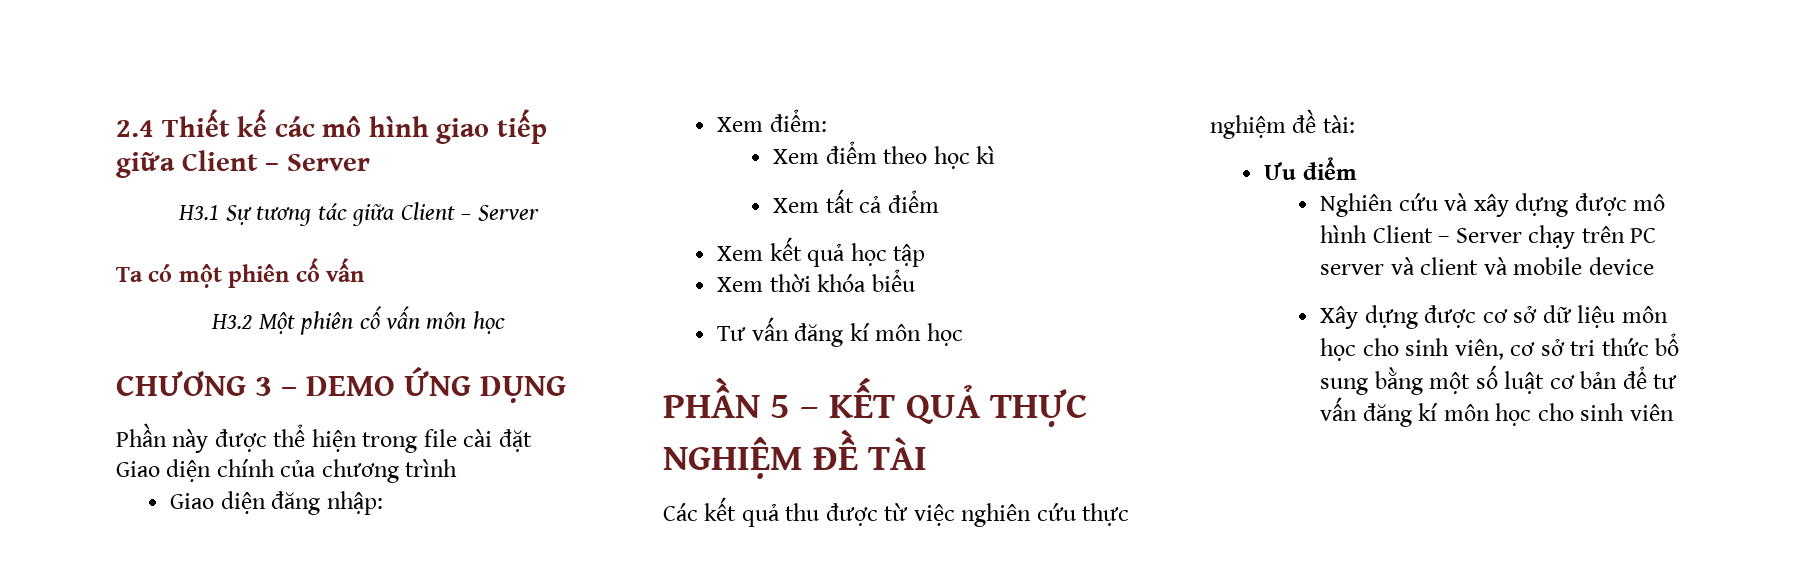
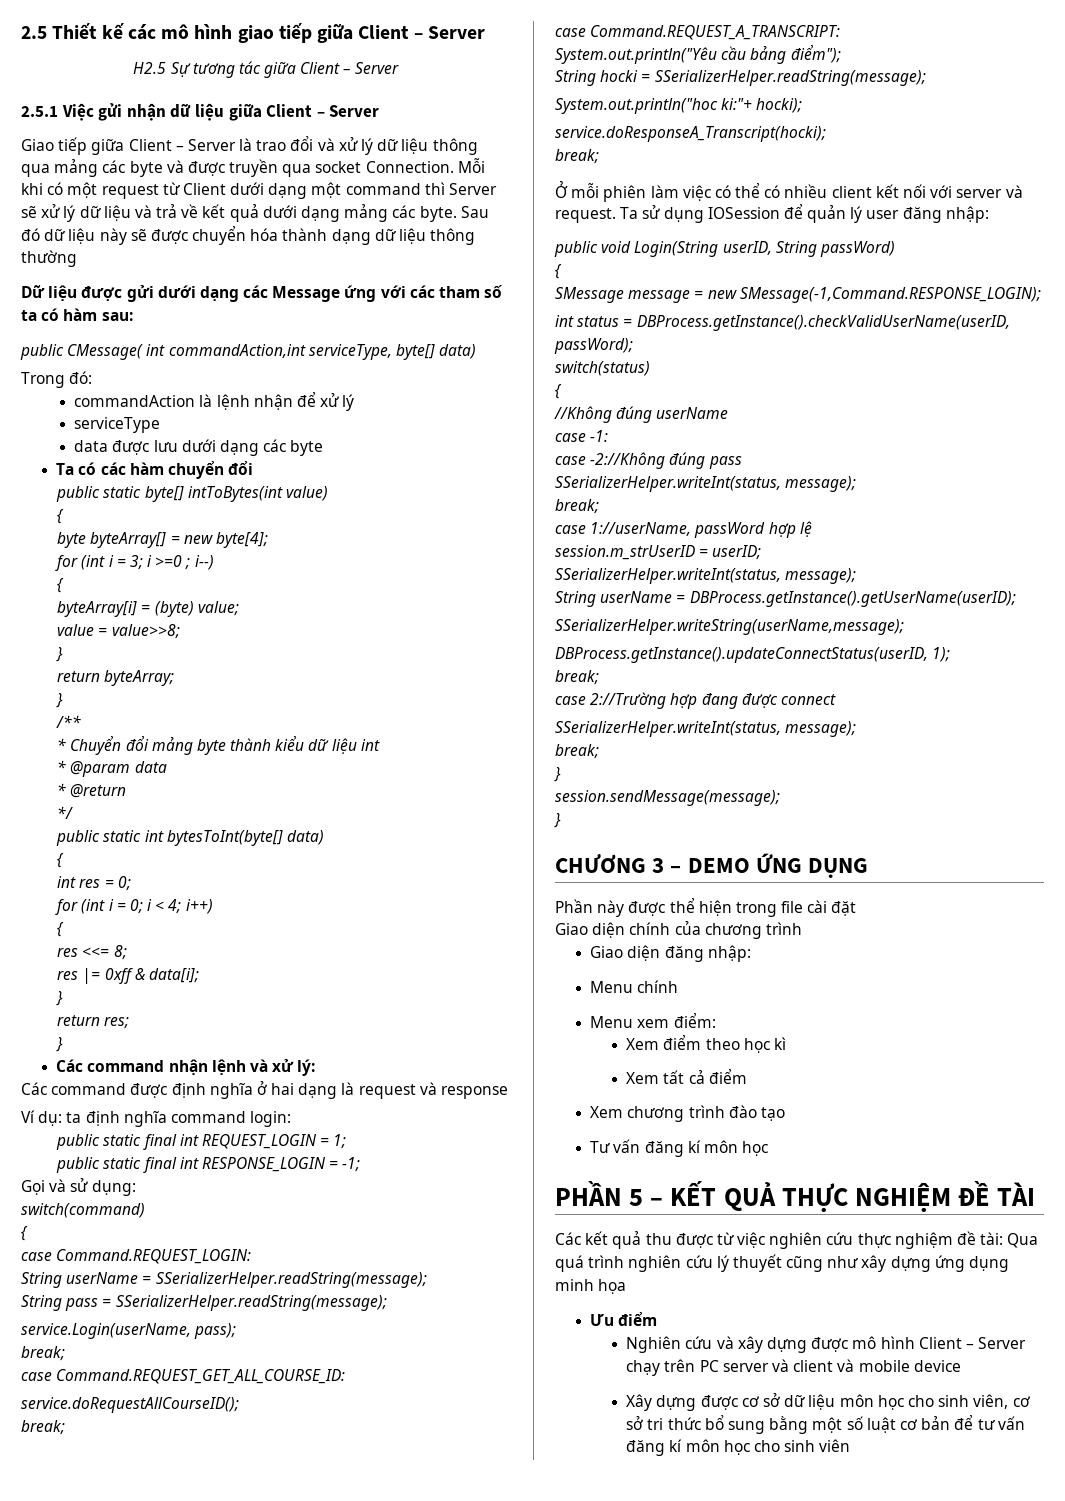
[116,120,154,137] 2.4 -> [21,26,47,39] 2.5
[178,205,220,220] H3.1 -> [133,62,167,74] H2.5
[116,258,365,288] [211,306,505,335] Ta có một phiên cố vấn // H3.2 Một phiên cố vấn môn học -> [21,103,380,121] [21,136,478,155] [21,158,485,177] [21,182,498,199] [21,204,489,222] [21,226,476,245] [21,250,77,267] [21,285,503,302] [21,308,133,321] [20,344,477,360] [21,371,93,388] [74,392,355,411] [74,417,161,433] [74,439,324,456] [56,461,254,479] [56,486,328,502] [57,509,65,524] [57,532,268,548] [55,555,214,571] [57,578,65,593] [57,601,239,617] [57,624,180,639] [56,647,64,662] [57,670,175,686] [56,693,64,708] [56,715,82,728] [57,736,380,755] [57,760,167,777] [57,783,127,798] [57,806,74,819] [56,830,324,846] [57,853,65,868] [57,876,131,891] [55,899,213,915] [57,922,65,937] [57,945,127,960] [57,968,199,984] [56,991,64,1006] [57,1015,130,1029] [56,1037,64,1052] [56,1059,316,1076] [21,1081,509,1099] [21,1110,292,1127] [56,1134,347,1150] [56,1157,361,1173] [21,1178,136,1196] [21,1203,145,1218] [21,1226,28,1241] [21,1249,252,1264] [21,1272,427,1288] [21,1295,387,1311] [21,1323,237,1339] [21,1346,65,1361] [21,1369,346,1384] [21,1397,239,1413] [21,1420,65,1435] [555,25,841,40] [555,45,841,64] [555,70,926,86] [555,98,803,114] [555,126,826,142] [555,149,599,164] [555,181,1023,202] [555,204,989,223] [554,241,895,257] [555,264,562,279] [555,287,1041,303] [555,315,1010,331] [554,338,633,354] [555,361,650,376] [555,384,562,399] [554,406,729,423] [555,430,609,442] [555,452,742,469] [555,476,857,492] [555,499,599,514] [555,521,812,538] [555,545,762,560] [555,568,857,584] [555,591,1016,607] [555,619,904,635] [555,647,951,663] [555,670,599,685] [555,692,836,709] [555,721,857,737] [555,744,599,759] [554,767,561,782] [555,790,780,806] [554,813,561,828] 2.5.1 Việc gửi nhận dữ liệu giữa Client – Server // Giao tiếp giữa Client – Server là trao đổi và xử lý dữ liệu thông qua mảng các byte và được truyền qua socket Connection. Mỗi khi có một request từ Client dưới dạng một command thì Server sẽ xử lý dữ liệu và trả về kết quả dưới dạng mảng các byte. Sau đó dữ liệu này sẽ được chuyển hóa thành dạng dữ liệu thông thường // Dữ liệu được gửi dưới dạng các Message ứng với các tham số ta có hàm sau: // public CMessage( int commandAction,int serviceType, byte[] data) // Trong đó: // commandAction là lệnh nhận để xử lý // serviceType // data được lưu dưới dạng các byte // Ta có các hàm chuyển đổi // public static byte[] intToBytes(int value) // { // byte byteArray[] = new byte[4]; // for (int i = 3; i >=0 ; i--) // { // byteArray[i] = (byte) value; // value = value>>8; // } // return byteArray; // } // /** // * Chuyển đổi mảng byte thành kiểu dữ liệu int // * @param data // * @return // */ // public static int bytesToInt(byte[] data) // { // int res = 0; // for (int i = 0; i < 4; i++) // { // res <<= 8; // res |= 0xff & data[i]; // } // return res; // } // Các command nhận lệnh và xử lý: // Các command được định nghĩa ở hai dạng là request và response // Ví dụ: ta định nghĩa command login: // public static final int REQUEST_LOGIN = 1; // public static final int RESPONSE_LOGIN = -1; // Gọi và sử dụng: // switch(command) // { // case Command.REQUEST_LOGIN: // String userName = SSerializerHelper.readString(message); // String pass = SSerializerHelper.readString(message); // service.Login(userName, pass); // break; // case Command.REQUEST_GET_ALL_COURSE_ID: // service.doRequestAllCourseID(); // break; // case Command.REQUEST_A_TRANSCRIPT: // System.out.println("Yêu cầu bảng điểm"); // String hocki = SSerializerHelper.readString(message); // System.out.println("hoc ki:"+ hocki); // service.doResponseA_Transcript(hocki); // break; // Ở mỗi phiên làm việc có thể có nhiều client kết nối với server và request. Ta sử dụng IOSession để quản lý user đăng nhập: // public void Login(String userID, String passWord) // { // SMessage message = new SMessage(-1,Command.RESPONSE_LOGIN); // int status = DBProcess.getInstance().checkValidUserName(userID, passWord); // switch(status) // { // //Không đúng userName // case -1: // case -2://Không đúng pass // SSerializerHelper.writeInt(status, message); // break; // case 1://userName, passWord hợp lệ // session.m_strUserID = userID; // SSerializerHelper.writeInt(status, message); // String userName = DBProcess.getInstance().getUserName(userID); // SSerializerHelper.writeString(userName,message); // DBProcess.getInstance().updateConnectStatus(userID, 1); // break; // case 2://Trường hợp đang được connect // SSerializerHelper.writeInt(status, message); // break; // } // session.sendMessage(message); // }
[717,117,764,132] Xem -> [590,980,679,993] [590,1016,670,1028] Menu chính // Menu xem
[769,237,926,267] [717,269,915,292] kết quả học tập // Xem thời khóa biểu -> [627,1105,785,1122] chương trình đào tạo
(1355, 124) none -> [1007,1233,1039,1248] [555,1254,1010,1272] [555,1279,627,1294] Qua quá trình nghiên cứu lý thuyết cũng như xây dựng ứng dụng minh họa

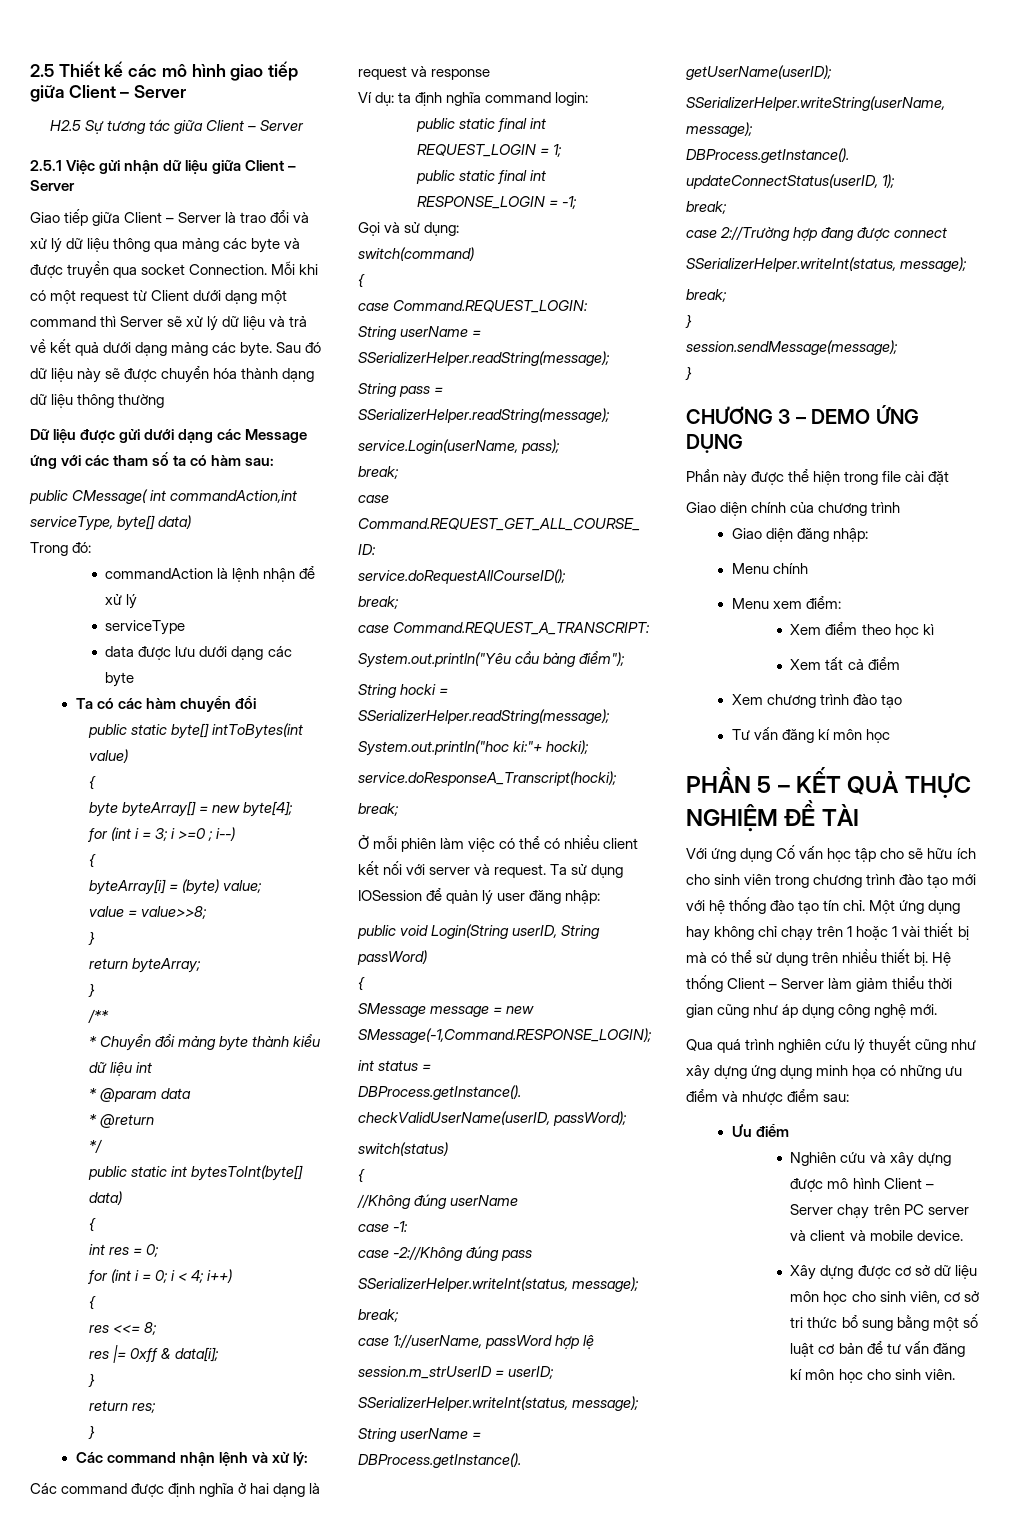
[555,1231,1004,1249] Các kết quả thu được từ việc nghiên cứu thực nghiệm đề tài: -> [686,845,976,862] [686,874,977,888] [686,897,961,914] [686,923,969,941] [686,949,952,966] [686,975,953,992] [686,1004,938,1018] Với ứng dụng Cố vấn học tập cho sẽ hữu ích cho sinh viên trong chương trình đào tạo mới với hệ thống đào tạo tín chỉ. Một ứng dụng hay không chỉ chạy trên 1 hoặc 1 vài thiết bị mà có thể sử dụng trên nhiều thiết bị. Hệ thống Client – Server làm giảm thiểu thời gian cũng như áp dụng công nghệ mới. //
(627, 1286) none -> [880,1065,963,1079] [686,1089,850,1105] có những ưu điểm và nhược điểm sau:
[913,1360,961,1372] device -> [916,1230,963,1241] device.
[819,1439,851,1452] viên -> [924,1369,955,1380] viên.

